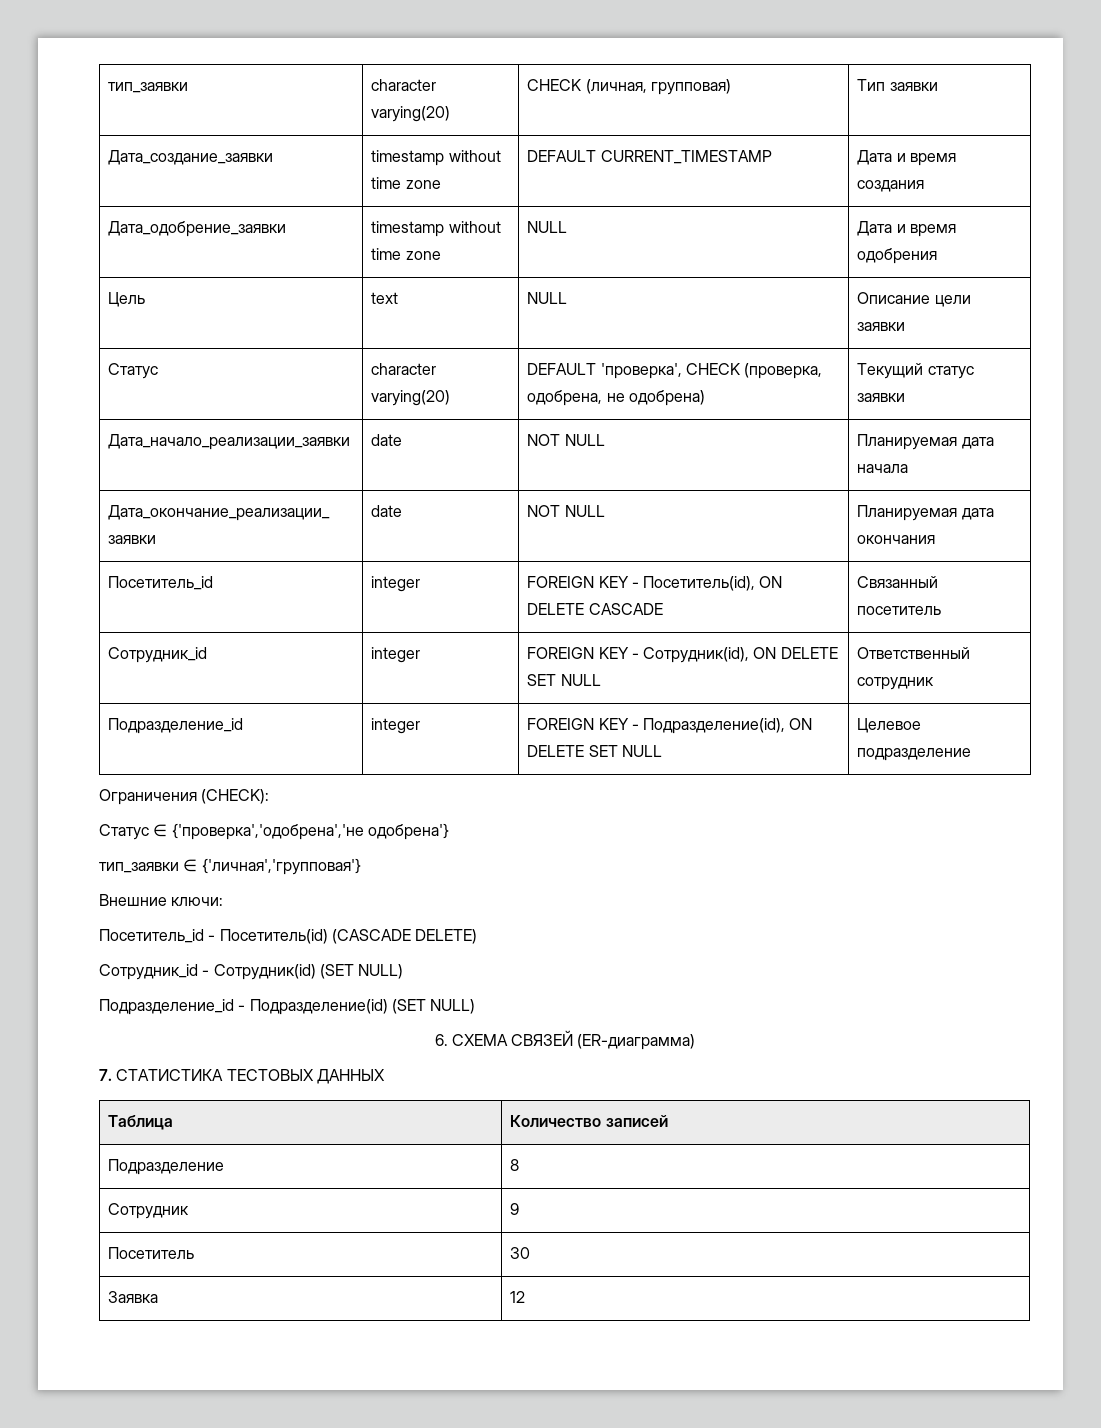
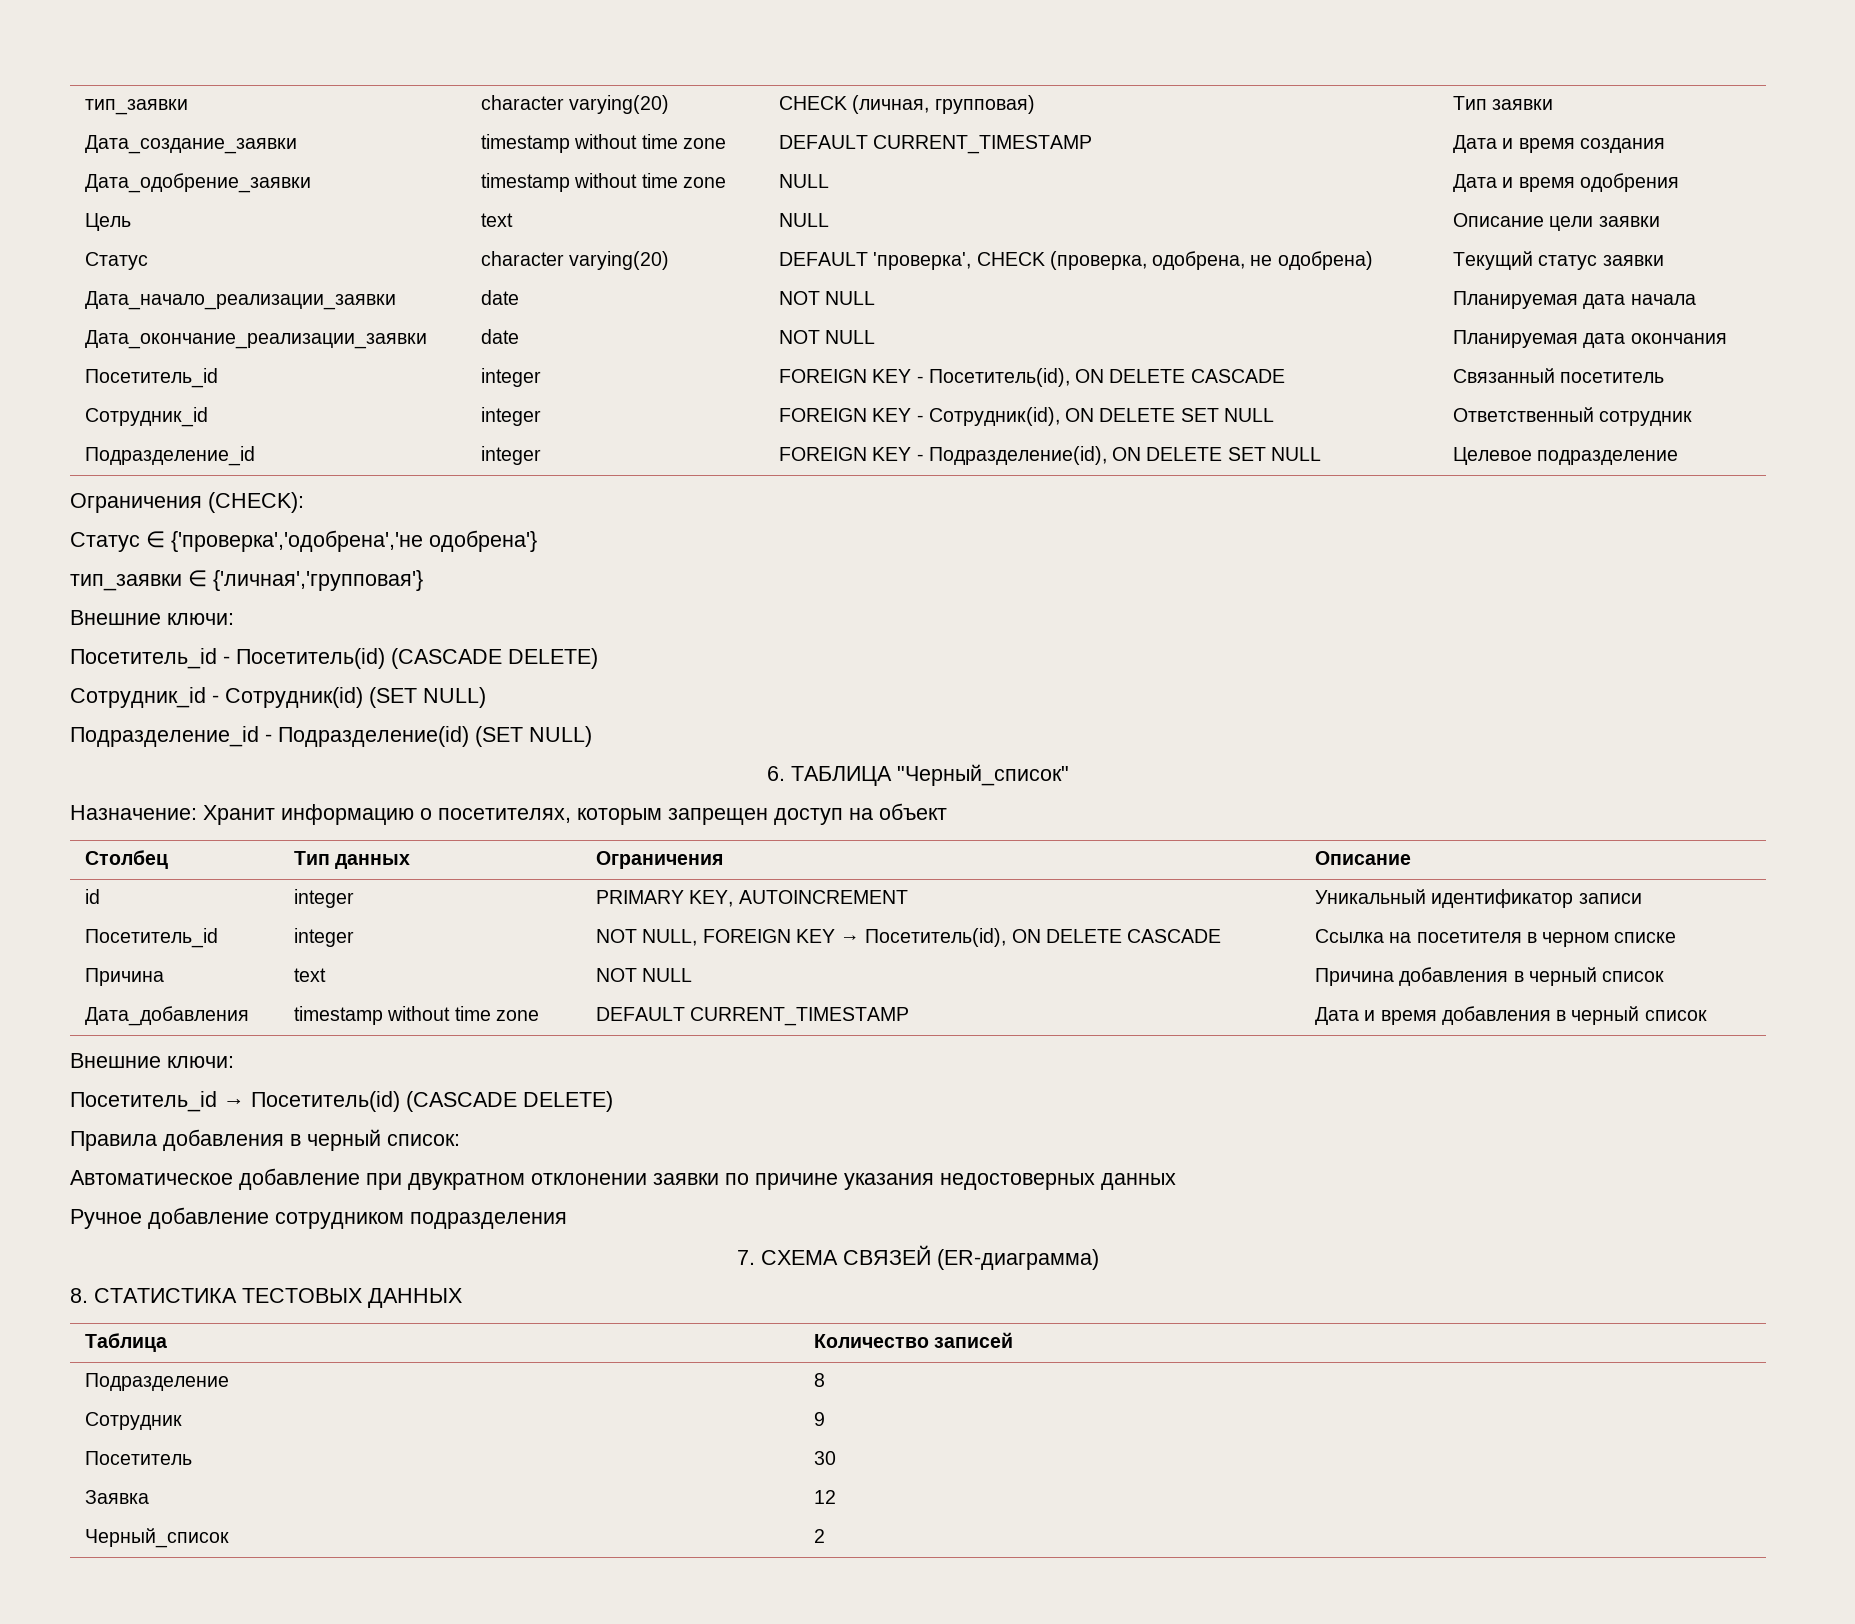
(448, 1040) none -> [791,764,1069,786] [70,803,947,825] [85,850,169,869] [294,851,411,869] [596,851,724,869] [1315,851,1412,865] [85,889,101,904] [294,889,355,908] [596,890,908,907] [1315,889,1642,908] [85,928,219,948] [294,928,355,947] [596,928,1222,947] [1315,929,1677,947] [85,968,165,986] [294,968,327,982] [596,968,693,982] [1315,967,1665,986] [85,1006,250,1026] [294,1006,539,1025] [596,1007,910,1026] [1315,1006,1707,1025] [70,1053,234,1068] [70,1091,613,1112] [70,1129,460,1151] [70,1168,1176,1190] [70,1207,567,1229] [737,1250,755,1265] ТАБЛИЦА "Черный_список" // Назначение: Хранит информацию о посетителях, которым запрещен доступ на объект // Столбец | Тип данных | Ограничения | Описание // id | integer | PRIMARY KEY, AUTOINCREMENT | Уникальный идентификатор записи // Посетитель_id | integer | NOT NULL, FOREIGN KEY → Посетитель(id), ON DELETE CASCADE | Ссылка на посетителя в черном списке // Причина | text | NOT NULL | Причина добавления в черный список // Дата_добавления | timestamp without time zone | DEFAULT CURRENT_TIMESTAMP | Дата и время добавления в черный список // Внешние ключи: // Посетитель_id → Посетитель(id) (CASCADE DELETE) // Правила добавления в черный список: // Автоматическое добавление при двукратном отклонении заявки по причине указания недостоверных данных // Ручное добавление сотрудником подразделения // 7.
[99,1069,112,1081] 7. -> [70,1288,88,1303] 8.
(526, 1297) none -> [85,1528,230,1548] [814,1529,826,1543] // Черный_список | 2

